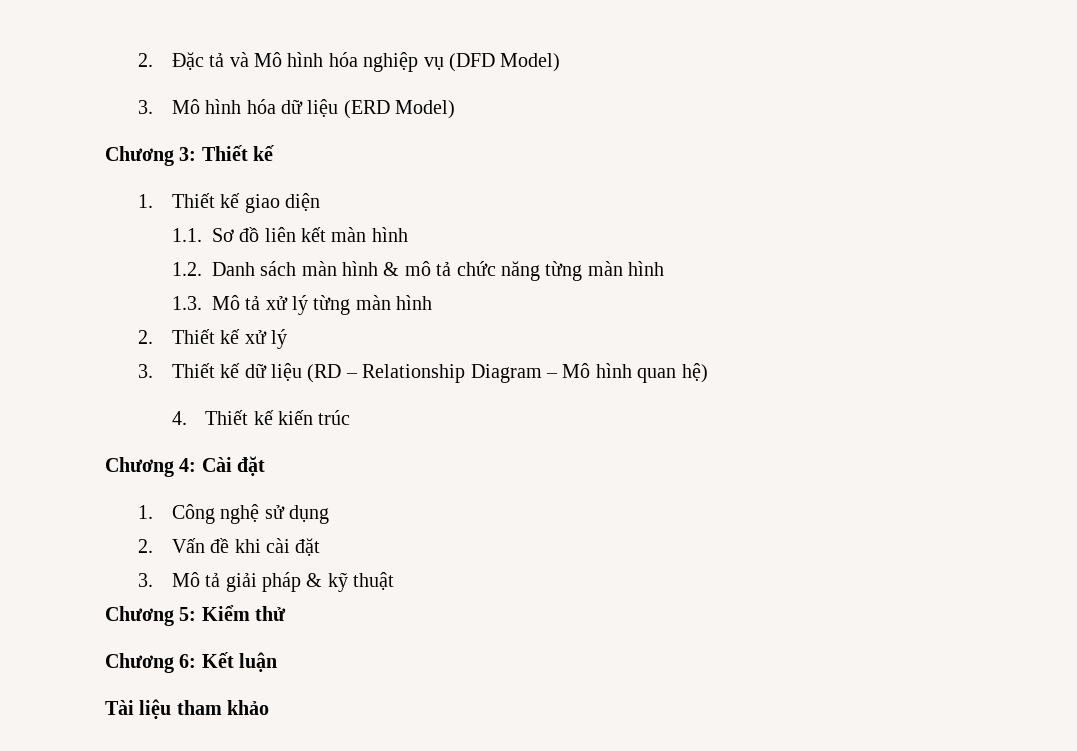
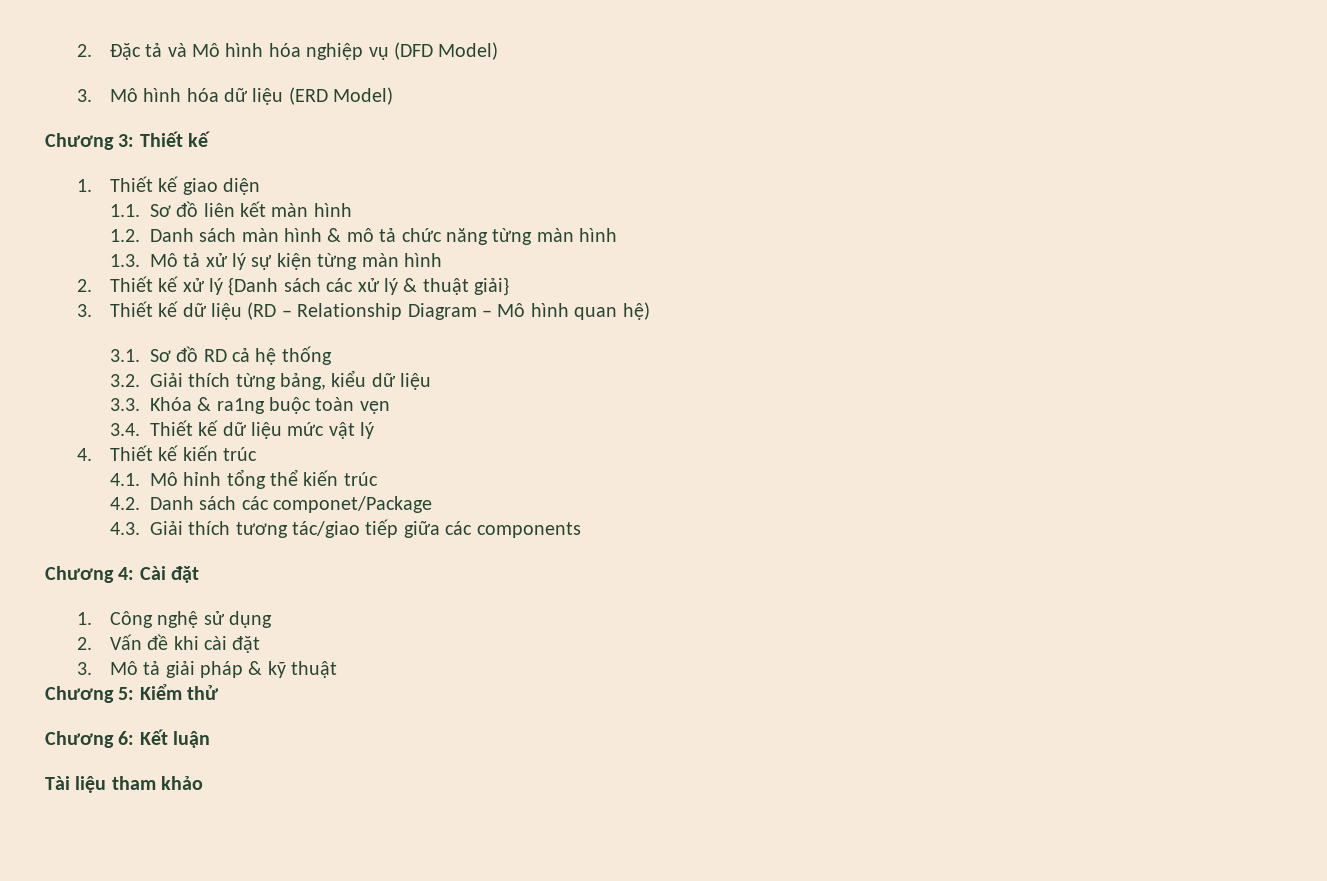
(308, 305) none -> [251,253,312,270] sự kiện
(287, 339) none -> [228,277,510,296] {Danh sách các xử lý & thuật giải}
[171,410,351,425] 4. Thiết kế kiến trúc -> [109,346,332,365] [109,370,432,390] [109,397,390,414] [109,420,375,439] [77,445,257,461] [109,469,378,489] [109,496,432,513] [109,519,581,538] 3.1. Sơ đồ RD cả hệ thống // 3.2. Giải thích từng bảng, kiểu dữ liệu // 3.3. Khóa & ra1ng buộc toàn vẹn // 3.4. Thiết kế dữ liệu mức vật lý // 4. Thiết kế kiến trúc // 4.1. Mô hỉnh tổng thể kiến trúc // 4.2. Danh sách các componet/Package // 4.3. Giải thích tương tác/giao tiếp giữa các components

